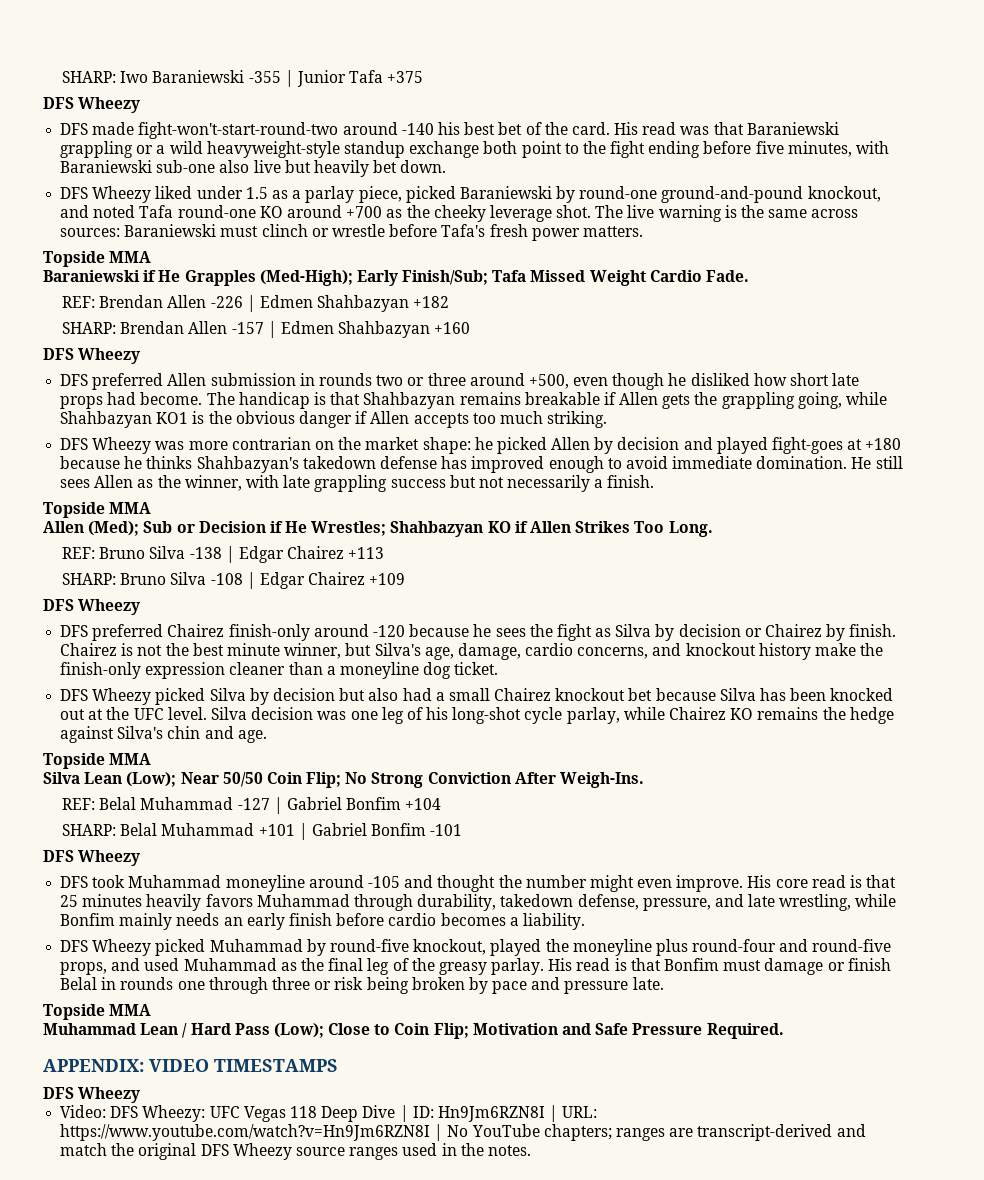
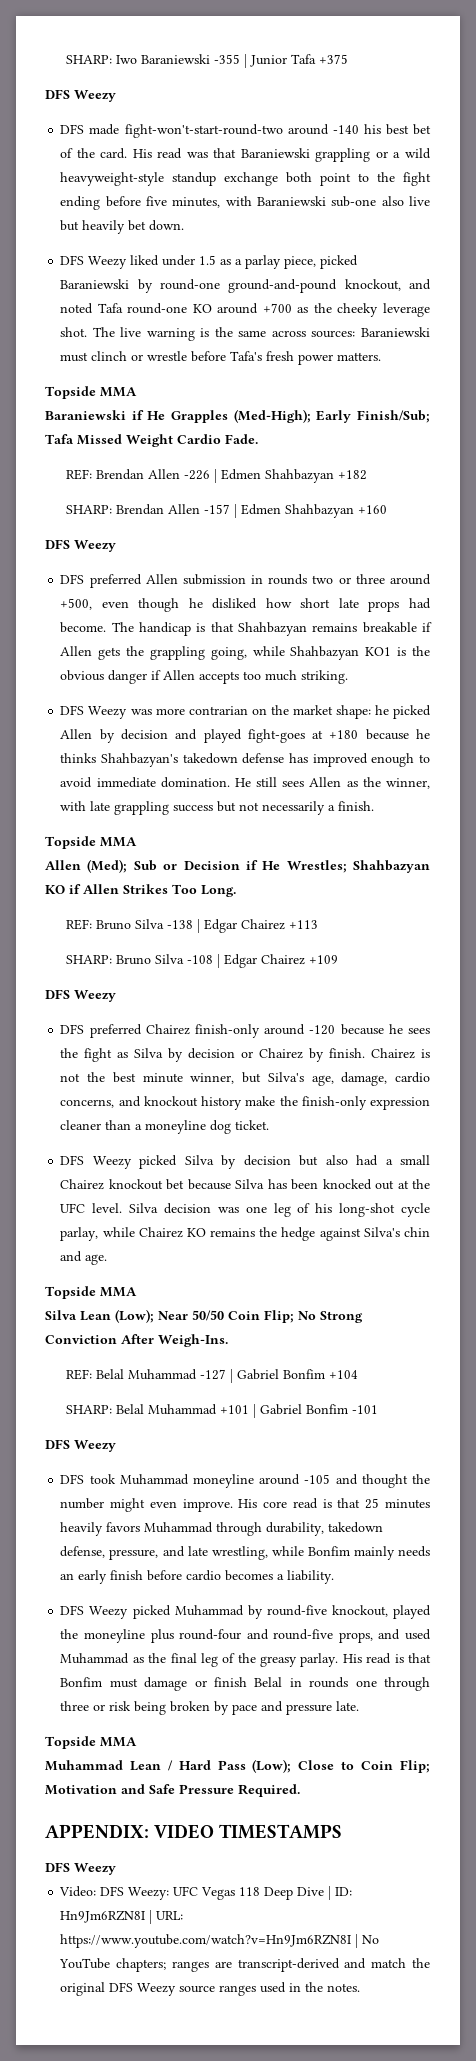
[78,97,141,113] Wheezy -> [74,90,116,102] Weezy
[92,186,152,203] Wheezy -> [88,256,128,269] Weezy
[78,348,141,364] Wheezy -> [74,540,116,552] Weezy
[92,437,152,454] Wheezy -> [88,706,128,719] Weezy
[78,599,141,615] Wheezy -> [74,990,116,1002] Weezy
[92,688,152,705] Wheezy -> [92,1156,132,1169] Weezy
[78,850,141,866] Wheezy -> [74,1440,116,1452] Weezy
[92,939,152,956] Wheezy -> [89,1606,129,1619] Weezy
[78,1087,141,1103] Wheezy -> [74,1863,116,1875] Weezy
[142,1105,206,1122] Wheezy: -> [128,1887,170,1900] Weezy:
[232,1143,292,1160] Wheezy -> [137,1983,177,1996] Weezy

